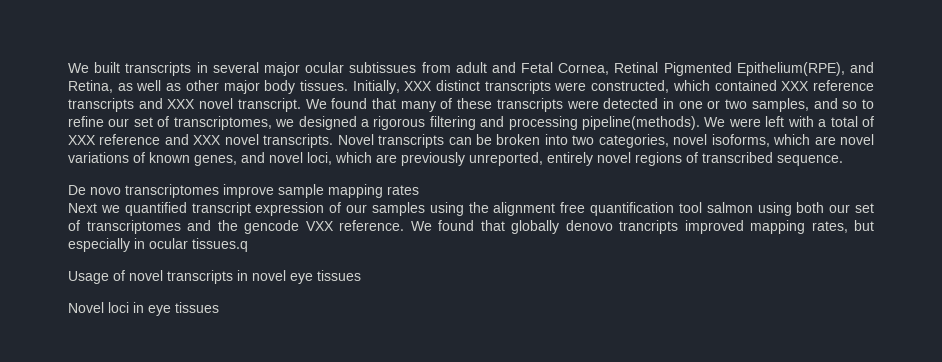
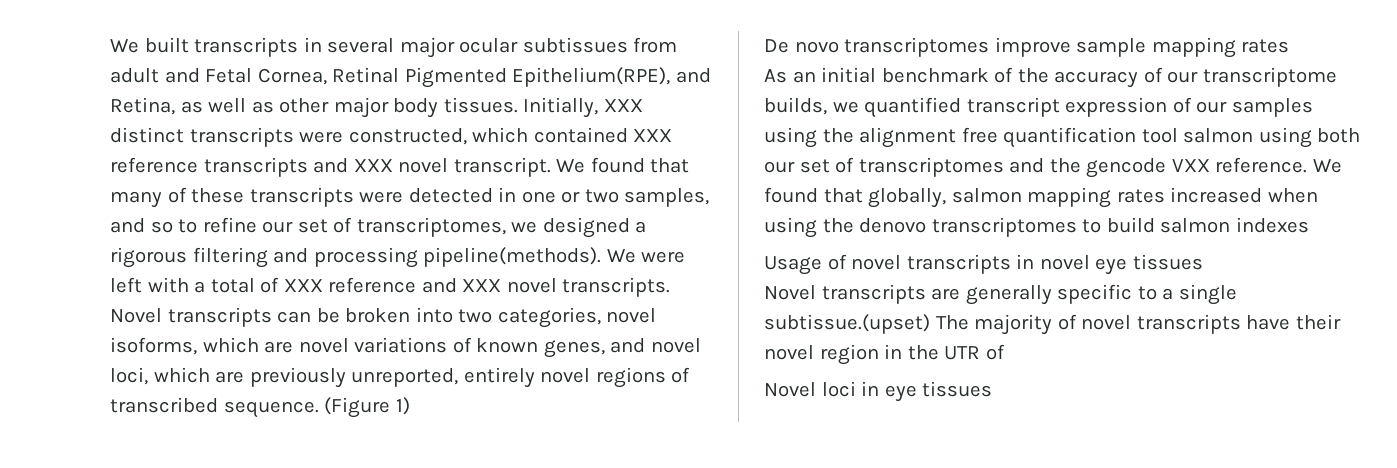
(843, 160) none -> [324,397,410,418] (Figure 1)
[68,203,97,213] Next -> [764,67,1337,88] [764,97,827,115] As an initial benchmark of the accuracy of our transcriptome builds,
[511,220,874,234] [68,238,248,252] globally denovo trancripts improved mapping rates, but especially in ocular tissues.q -> [868,187,1318,208] [764,217,1309,238] globally, salmon mapping rates increased when using the denovo transcriptomes to build salmon indexes
(361, 275) none -> [764,284,1237,305] [764,314,1341,335] [764,344,1005,365] // Novel transcripts are generally specific to a single subtissue.(upset) The majority of novel transcripts have their novel region in the UTR of

